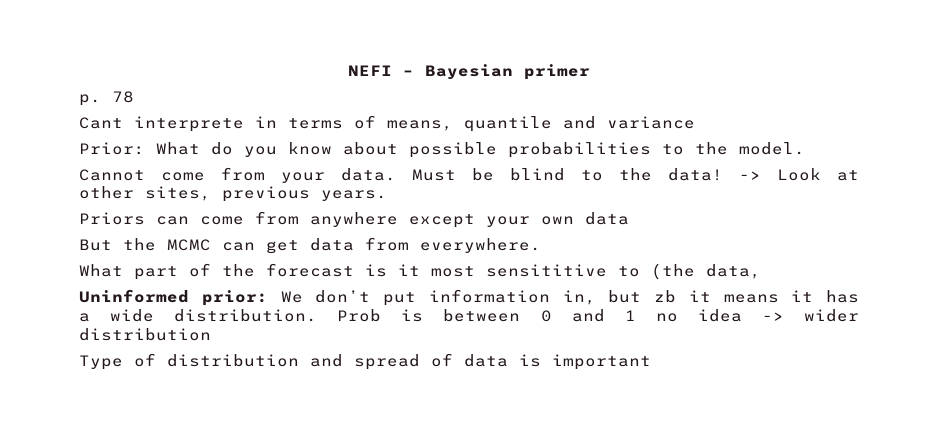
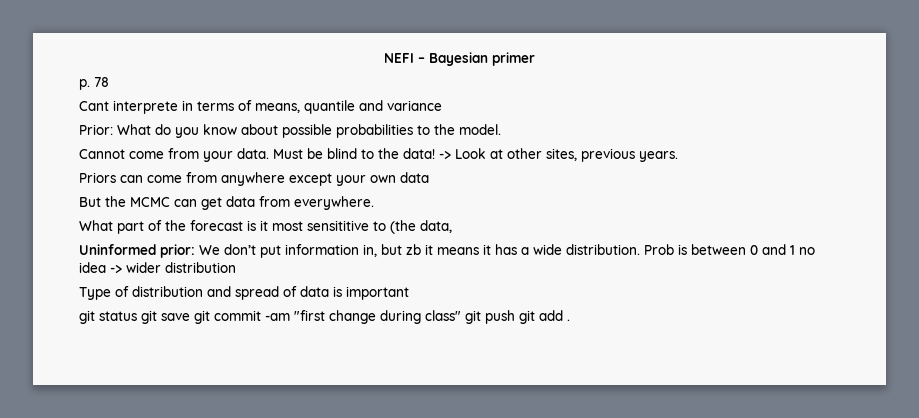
(651, 362) none -> [79,310,570,324] // git status git save git commit -am "first change during class" git push git add .

